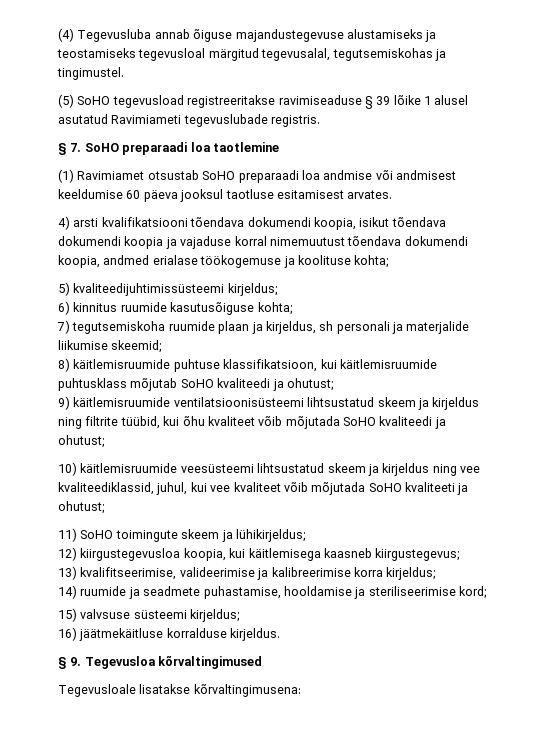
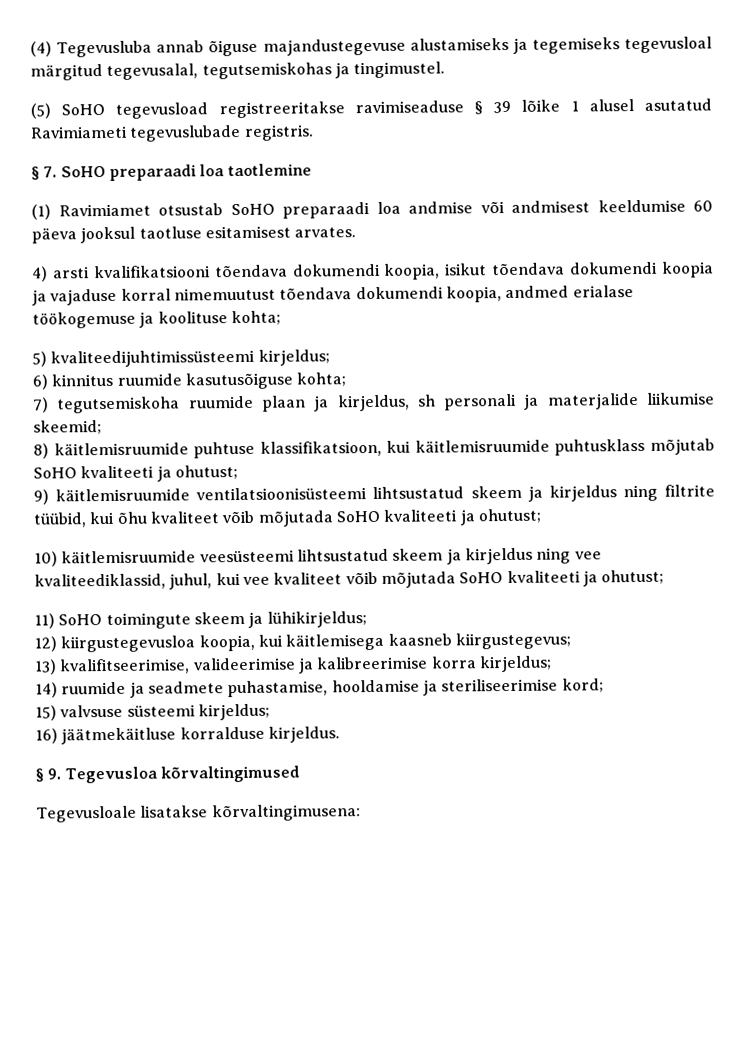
[57,48,136,58] teostamiseks -> [531,37,620,54] tegemiseks
[217,378,271,388] kvaliteedi -> [80,465,155,479] kvaliteeti
[379,416,433,426] kvaliteedi -> [383,509,458,522] kvaliteeti

